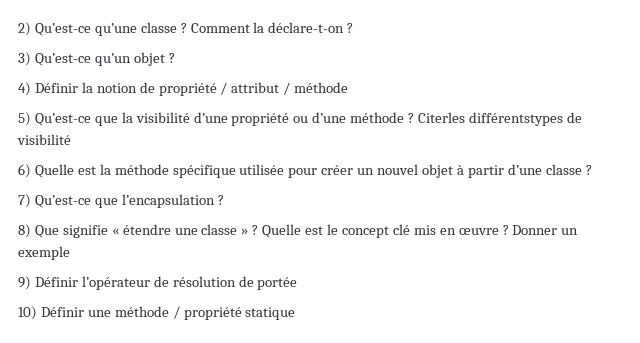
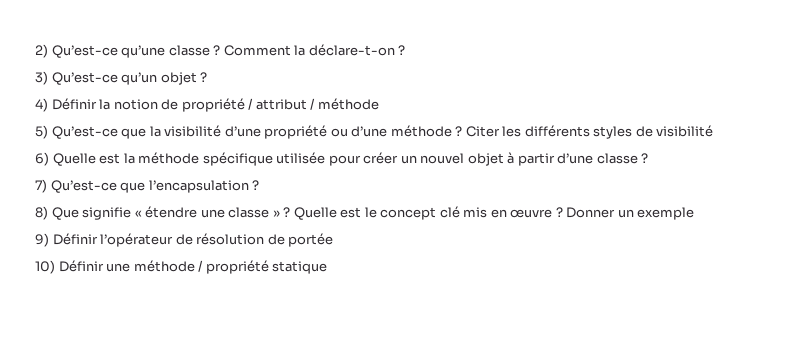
[418,112,563,126] Citerles différentstypes -> [465,125,633,139] Citer les différents styles

